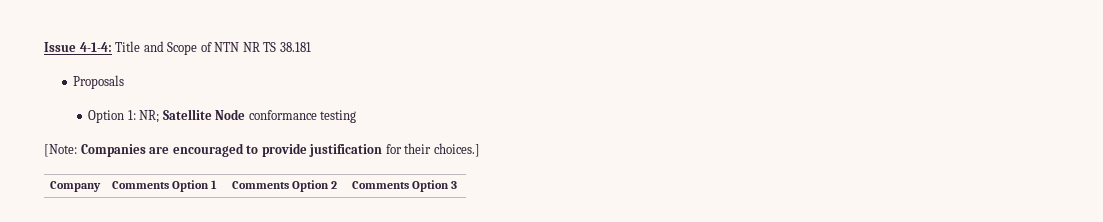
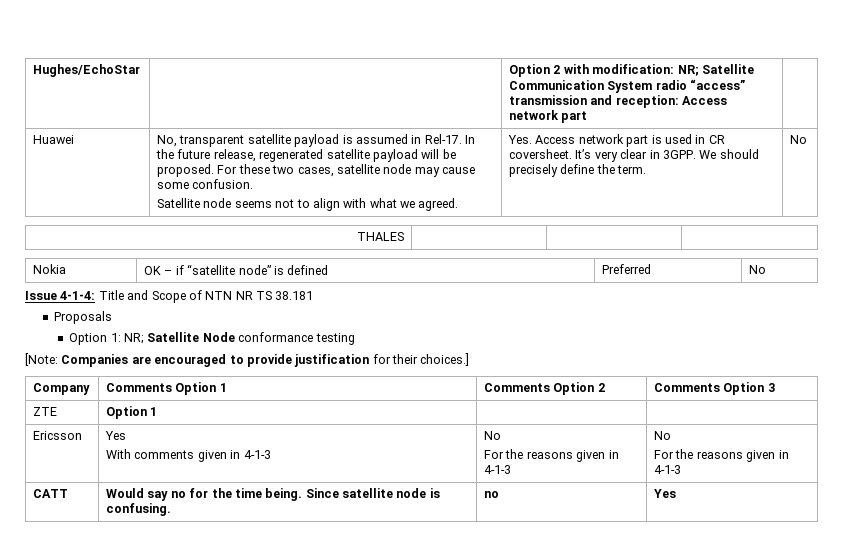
(44, 47) none -> [33,64,141,77] [509,64,754,77] [509,79,746,93] [509,95,728,108] [509,110,588,123] [33,135,75,144] [157,134,476,147] [156,149,456,162] [157,164,476,177] [157,179,254,189] [157,198,459,211] [508,134,725,147] [509,149,759,162] [509,164,647,177] [790,135,808,144] [356,232,404,241] [33,264,67,274] [144,264,329,275] [602,264,652,274] [749,265,767,274] Hughes/EchoStar | | Option 2 with modification: NR; Satellite Communication System radio “access” transmission and reception: Access network part | // Huawei | No, transparent satellite payload is assumed in Rel-17. In the future release, regenerated satellite payload will be proposed. For these two cases, satellite node may cause some confusion. // Satellite node seems not to align with what we agreed. | Yes. Access network part is used in CR coversheet. It’s very clear in 3GPP. We should precisely define the term. | No // THALES | | | // Nokia | OK – if “satellite node” is defined | Preferred | No //
(458, 185) none -> [33,407,58,416] [106,406,158,419] [33,431,83,440] [105,431,127,440] [106,449,271,462] [484,431,502,440] [484,449,619,462] [484,465,512,474] [654,431,672,440] [654,449,789,462] [654,465,682,474] [33,489,69,498] [106,488,440,501] [106,503,172,516] [484,491,500,498] [654,489,677,498] // ZTE | Option 1 | | // Ericsson | Yes // With comments given in 4-1-3 | No // For the reasons given in 4-1-3 | No // For the reasons given in 4-1-3 // CATT | Would say no for the time being. Since satellite node is confusing. | no | Yes

